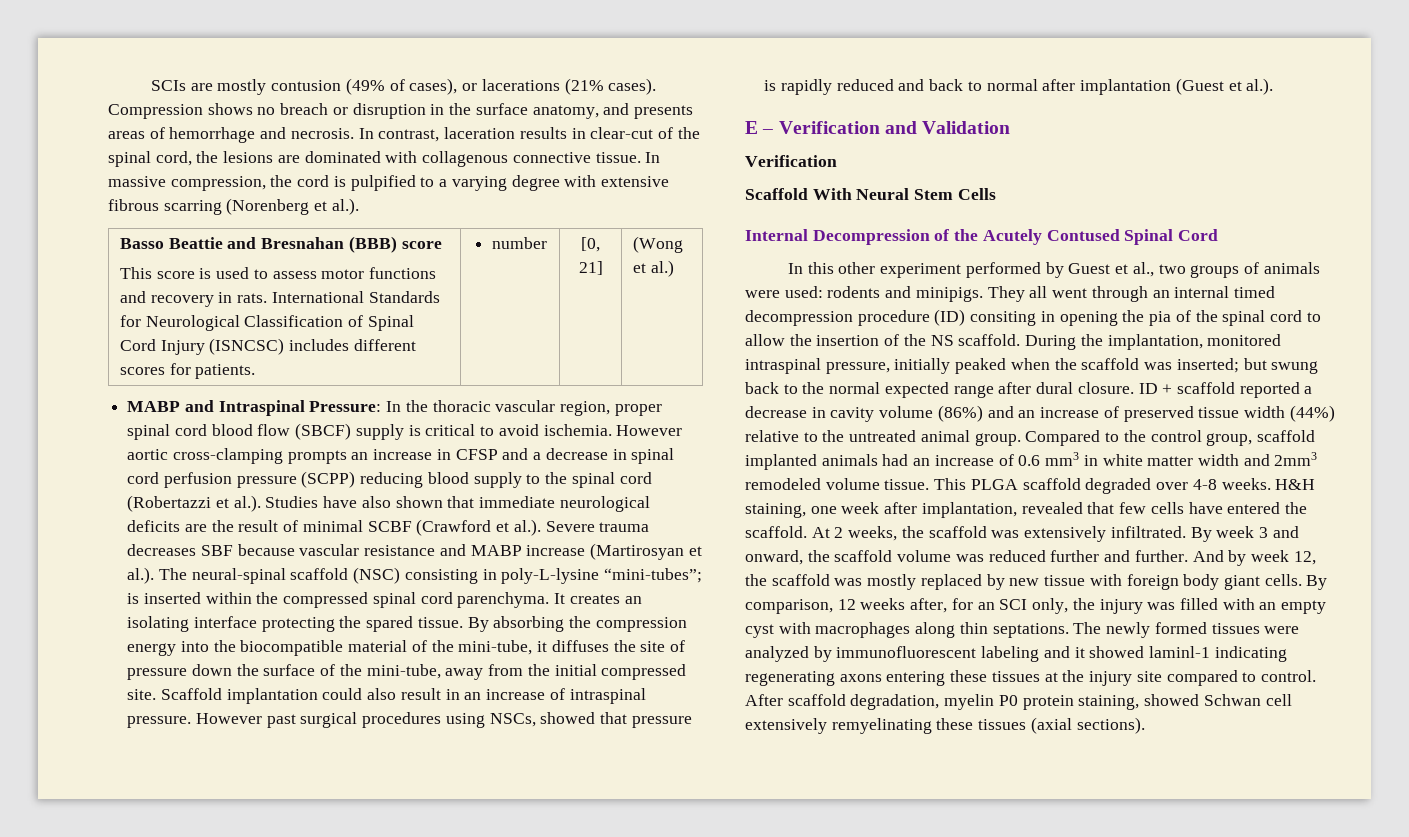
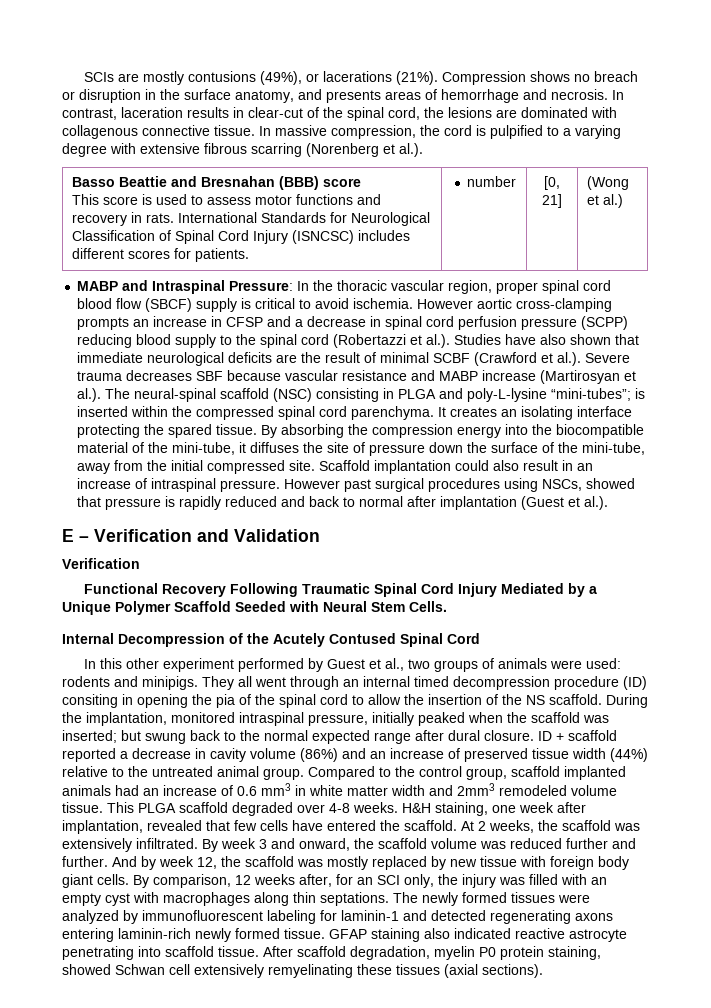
[271,78,657,95] contusion (49% of cases), or lacerations (21% cases). -> [187,71,438,85] contusions (49%), or lacerations (21%).
(497, 574) none -> [398,388,464,399] PLGA and
[745,188,852,200] Scaffold With -> [83,583,597,597] [62,601,319,615] Functional Recovery Following Traumatic Spinal Cord Injury Mediated by a Unique Polymer Scaffold Seeded with
[957,188,996,200] Cells -> [409,601,447,612] Cells.
[1043,646,1287,662] [745,670,1316,686] and it showed laminl-1 indicating regenerating axons entering these tissues at the injury site compared to control. -> [320,910,613,924] [62,928,627,942] [62,946,259,960] for laminin-1 and detected regenerating axons entering laminin-rich newly formed tissue. GFAP staining also indicated reactive astrocyte penetrating into scaffold tissue.

